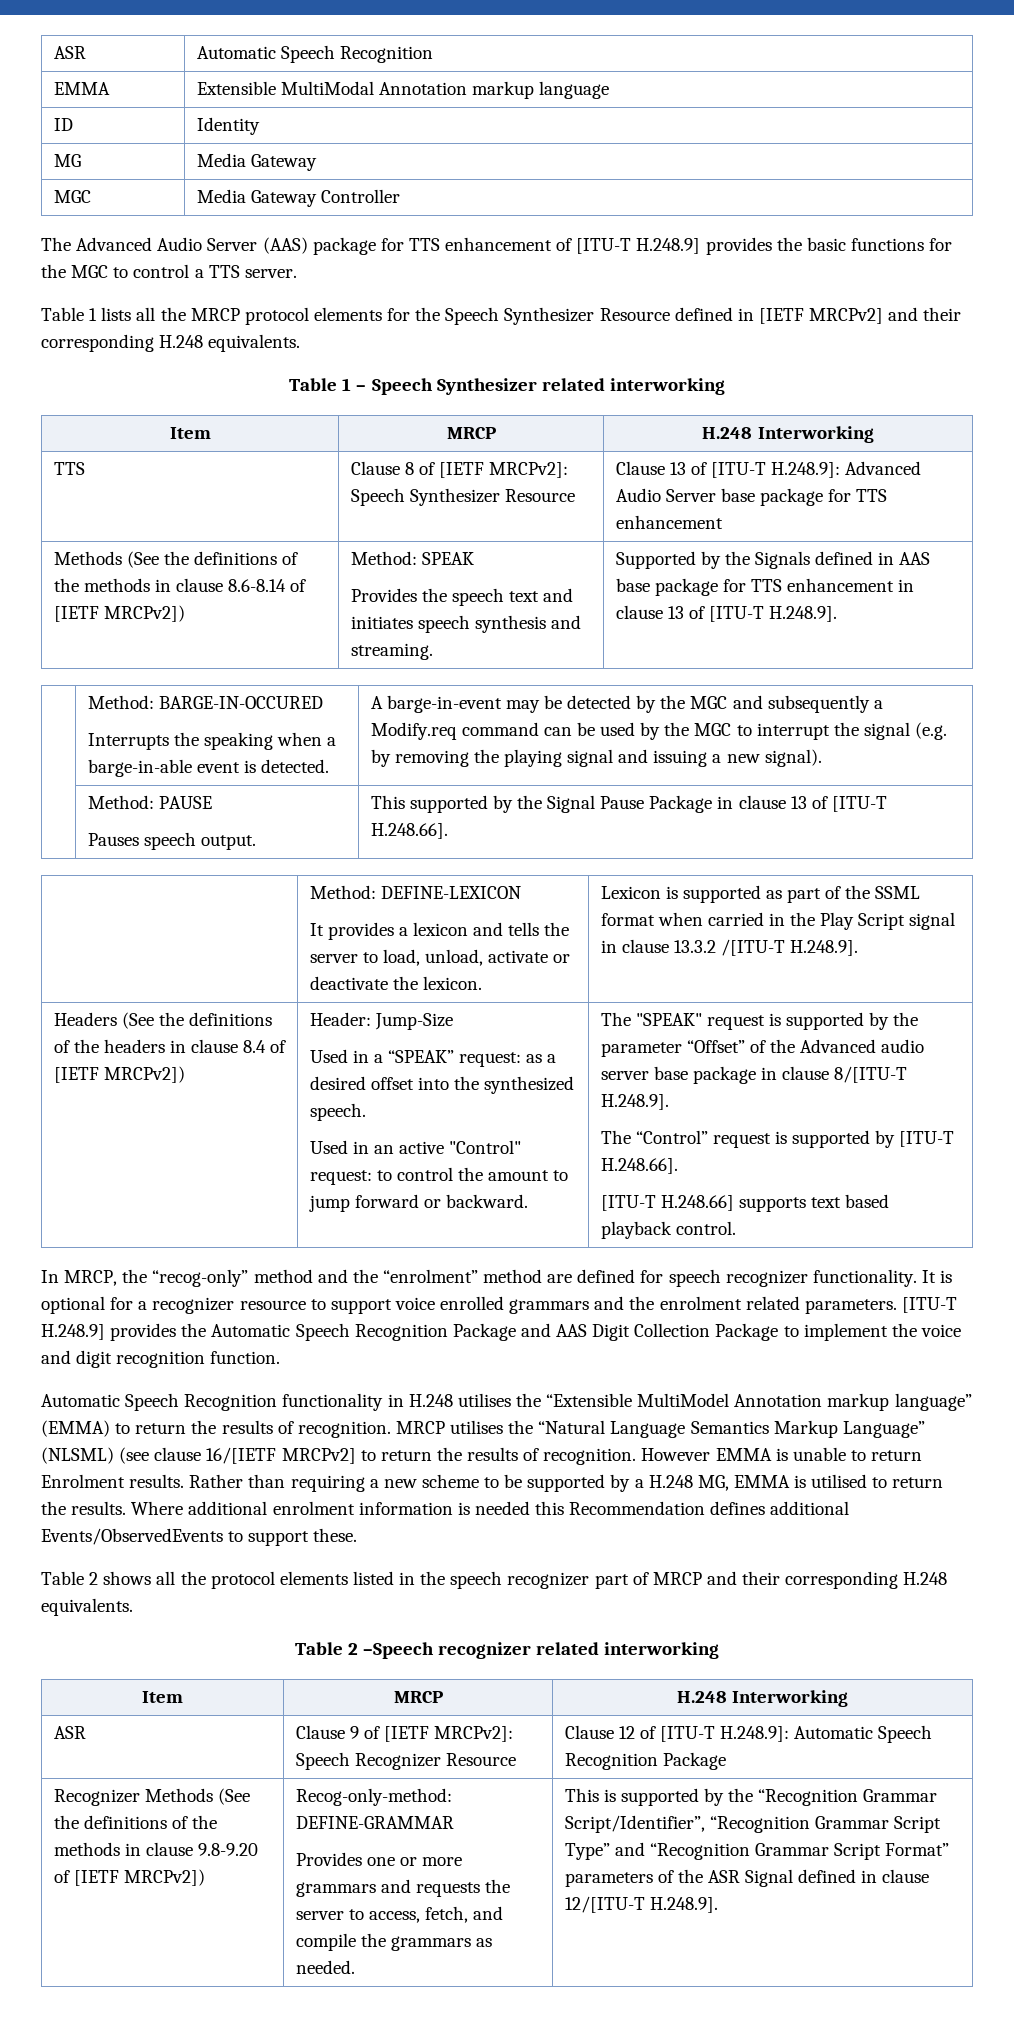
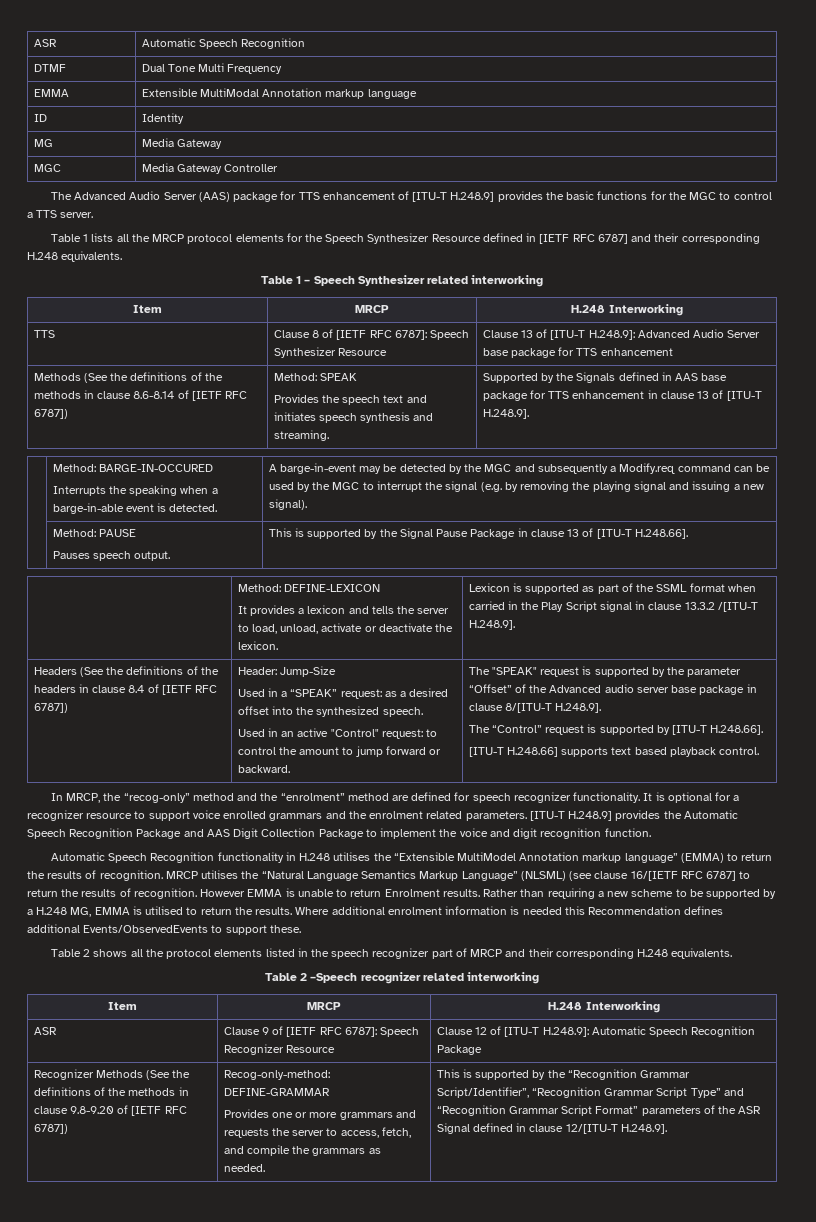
(433, 54) none -> [33,64,66,72] [141,63,283,74] // DTMF | Dual Tone Multi Frequency
[809,308,884,324] MRCPv2] -> [572,234,628,244] RFC 6787]
[489,462,569,478] MRCPv2]: -> [369,330,427,340] RFC 6787]:
[103,605,185,622] MRCPv2]) -> [225,391,248,399] [33,409,68,419] RFC 6787])
(405, 802) none -> [294,528,304,537] is
[103,1066,185,1083] MRCPv2]) -> [195,685,218,693] [33,703,68,713] RFC 6787])
[281,1448,356,1464] MRCPv2] -> [680,871,737,881] RFC 6787]
[434,1726,514,1742] MRCPv2]: -> [319,1027,377,1037] RFC 6787]:
[123,1869,205,1886] MRCPv2]) -> [164,1106,187,1114] [33,1124,68,1134] RFC 6787])

